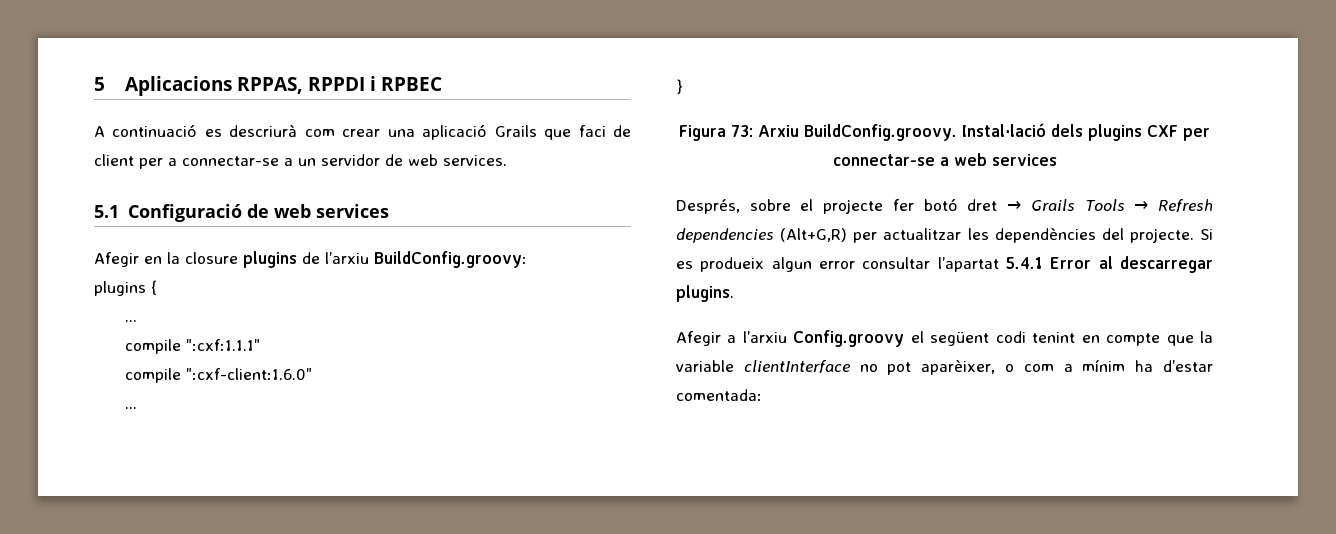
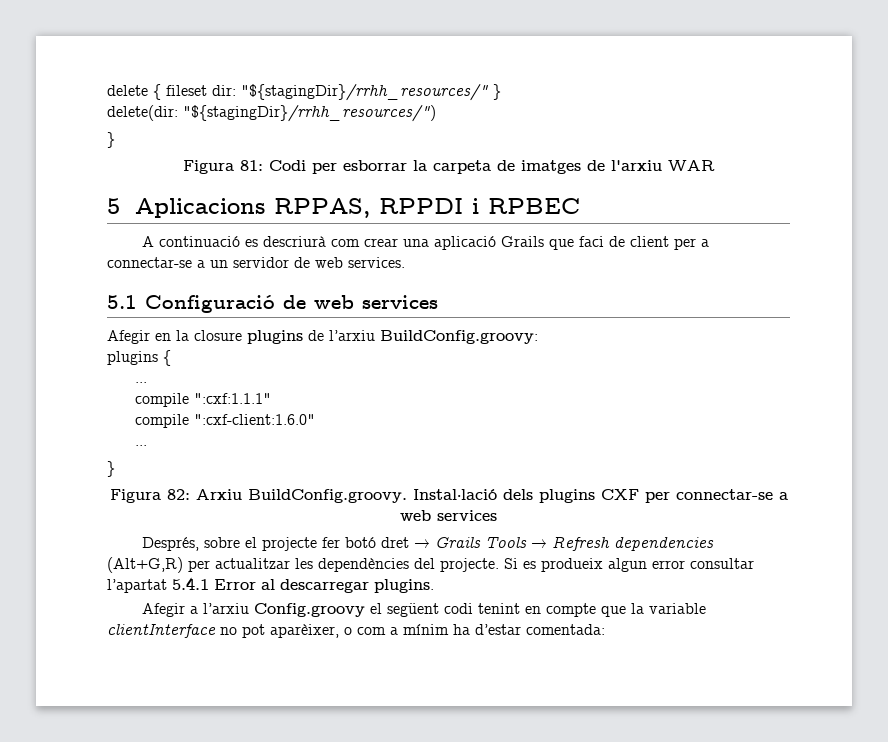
(94, 84) none -> [107,84,501,101] [107,105,436,122] [107,132,115,148] [183,160,715,174] delete { fileset dir: "${stagingDir}/rrhh_resources/" } // delete(dir: "${stagingDir}/rrhh_resources/") // } // Figura 81: Codi per esborrar la carpeta de imatges de l'arxiu WAR //
[731,125,753,137] 73: -> [166,489,190,500] 82:

